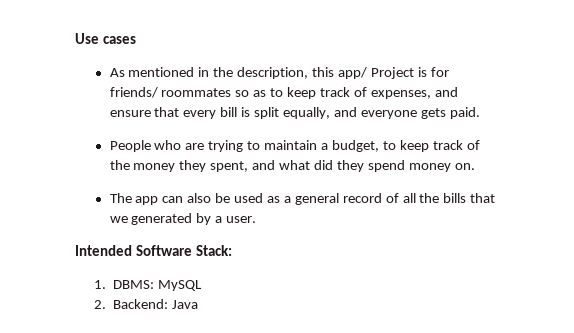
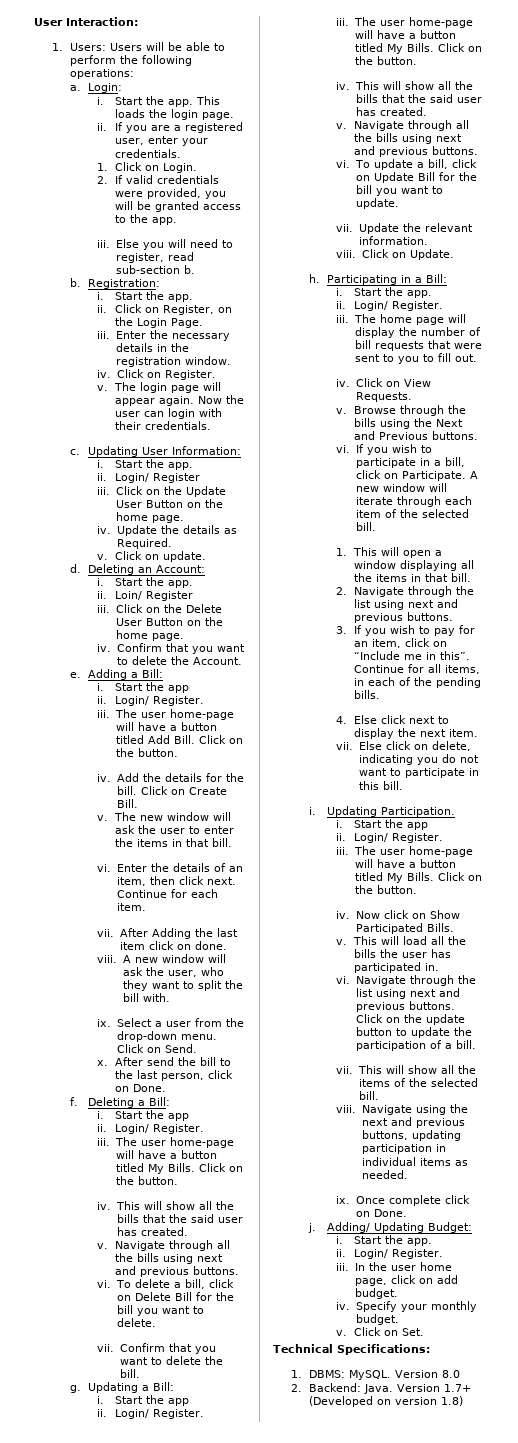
[75,33,136,44] [109,67,449,79] [109,87,458,99] [109,107,480,119] [109,140,480,152] [109,160,475,172] [109,193,496,205] [109,213,257,225] [75,245,232,256] Use cases // As mentioned in the description, this app/ Project is for friends/ roommates so as to keep track of expenses, and ensure that every bill is split equally, and everyone gets paid. // People who are trying to maintain a budget, to keep track of the money they spent, and what did they spend money on. // The app can also be used as a general record of all the bills that we generated by a user. // Intended Software Stack: -> [34,17,138,26] [51,42,225,51] [69,55,192,66] [69,69,134,79] [69,83,122,93] [97,96,221,107] [115,109,235,120] [97,122,244,133] [115,136,209,146] [115,149,182,158] [97,162,198,173] [97,175,220,184] [115,188,227,199] [115,201,242,212] [115,214,178,225] [97,239,233,250] [115,252,194,263] [115,265,195,274] [69,278,160,289] [97,291,194,302] [97,304,233,315] [115,317,204,328] [97,330,230,341] [115,343,189,352] [115,356,231,367] [97,369,216,380] [97,382,222,393] [115,395,245,406] [115,408,223,419] [115,421,212,430] [69,446,241,457] [97,459,194,470] [97,473,201,483] [97,486,226,497] [115,499,223,508] [115,512,184,523] [97,525,237,536] [116,538,172,549] [97,551,207,562] [69,564,205,575] [97,577,194,588] [97,591,194,601] [97,604,222,613] [115,617,223,626] [115,630,184,641] [97,643,245,654] [116,656,242,665] [69,669,163,680] [97,682,190,693] [97,696,205,706] [97,709,234,720] [115,722,217,731] [115,735,243,744] [115,748,178,757] [97,773,244,782] [116,786,227,795] [116,799,138,808] [97,812,232,821] [115,825,235,834] [115,838,233,847] [97,863,243,872] [116,876,236,886] [116,889,218,898] [116,903,146,911] [97,928,238,939] [119,941,227,950] [97,954,226,963] [122,967,224,977] [122,980,243,991] [122,993,170,1002] [97,1018,244,1027] [116,1031,217,1042] [116,1044,197,1053] [97,1057,232,1066] [115,1070,234,1081] [115,1084,167,1092] [69,1097,170,1108] [97,1110,190,1121] [97,1124,205,1134] [97,1137,234,1148] [115,1150,217,1159] [115,1163,243,1174] [115,1176,178,1185] [97,1201,234,1210] [116,1214,243,1223] [116,1227,188,1236] [97,1240,231,1251] [115,1253,224,1264] [115,1266,240,1277] [97,1279,234,1289] [116,1292,234,1301] [116,1305,204,1316] [116,1318,156,1327] [97,1343,216,1354] [119,1356,223,1365] [119,1369,140,1378] [69,1382,174,1393] [97,1395,190,1406] [97,1409,205,1419] [336,17,473,28] [354,30,456,39] [354,43,482,54] [354,56,417,65] [336,81,473,90] [355,94,482,103] [355,107,427,116] [336,120,470,131] [354,133,463,144] [354,146,479,157] [336,159,477,170] [355,172,477,183] [355,185,443,196] [355,198,399,209] [336,223,473,234] [358,236,428,245] [336,249,454,260] [308,274,447,285] [336,287,433,298] [336,301,444,311] [336,314,466,325] [354,327,481,338] [354,340,482,351] [354,353,477,364] [336,378,431,387] [355,392,412,402] [336,405,467,416] [354,418,464,429] [354,431,479,440] [336,444,432,455] [355,457,465,468] [355,470,478,481] [355,483,447,492] [355,496,472,507] [355,509,469,518] [355,522,376,531] [336,547,443,558] [354,560,475,571] [354,573,472,582] [336,586,475,597] [354,599,459,610] [354,612,454,623] [336,625,476,636] [354,638,448,648] [354,651,471,660] [354,664,481,674] [354,677,482,688] [354,690,381,699] [336,715,450,724] [354,728,479,739] [336,741,471,751] [358,754,479,765] [358,768,479,778] [358,781,403,790] [308,806,455,817] [336,819,429,830] [336,833,444,843] [336,846,473,857] [354,859,456,868] [354,872,482,883] [354,885,417,894] [336,910,460,919] [355,923,454,934] [336,936,467,945] [354,949,452,958] [354,962,440,973] [336,975,476,986] [355,988,460,999] [355,1001,455,1012] [355,1014,465,1025] [355,1027,472,1038] [355,1040,476,1051] [336,1065,476,1074] [358,1078,478,1087] [358,1091,379,1100] [336,1104,468,1115] [361,1117,465,1128] [361,1130,461,1141] [361,1144,446,1154] [361,1157,468,1166] [361,1170,408,1179] [336,1195,470,1206] [355,1209,407,1217] [307,1222,472,1233] [336,1235,433,1246] [336,1249,444,1259] [336,1262,452,1271] [354,1275,458,1286] [354,1288,398,1299] [336,1301,477,1312] [355,1314,399,1325] [336,1327,425,1336] [273,1344,430,1355] User Interaction: // 1. Users: Users will be able to perform the following operations: // a. Login: // i. Start the app. This loads the login page. // ii. If you are a registered user, enter your credentials. // 1. Click on Login. // 2. If valid credentials were provided, you will be granted access to the app. // iii. Else you will need to register, read sub-section b. // b. Registration: // i. Start the app. // ii. Click on Register, on the Login Page. // iii. Enter the necessary details in the registration window. // iv. Click on Register. // v. The login page will appear again. Now the user can login with their credentials. // c. Updating User Information: // i. Start the app. // ii. Login/ Register // iii. Click on the Update User Button on the home page. // iv. Update the details as Required. // v. Click on update. // d. Deleting an Account: // i. Start the app. // ii. Loin/ Register // iii. Click on the Delete User Button on the home page. // iv. Confirm that you want to delete the Account. // e. Adding a Bill: // i. Start the app // ii. Login/ Register. // iii. The user home-page will have a button titled Add Bill. Click on the button. // iv. Add the details for the bill. Click on Create Bill. // v. The new window will ask the user to enter the items in that bill. // vi. Enter the details of an item, then click next. Continue for each item. // vii. After Adding the last item click on done. // viii. A new window will ask the user, who they want to split the bill with. // ix. Select a user from the drop-down menu. Click on Send. // x. After send the bill to the last person, click on Done. // f. Deleting a Bill: // i. Start the app // ii. Login/ Register. // iii. The user home-page will have a button titled My Bills. Click on the button. // iv. This will show all the bills that the said user has created. // v. Navigate through all the bills using next and previous buttons. // vi. To delete a bill, click on Delete Bill for the bill you want to delete. // vii. Confirm that you want to delete the bill. // g. Updating a Bill: // i. Start the app // ii. Login/ Register. // iii. The user home-page will have a button titled My Bills. Click on the button. // iv. This will show all the bills that the said user has created. // v. Navigate through all the bills using next and previous buttons. // vi. To update a bill, click on Update Bill for the bill you want to update. // vii. Update the relevant information. // viii. Click on Update. // h. Participating in a Bill: // i. Start the app. // ii. Login/ Register. // iii. The home page will display the number of bill requests that were sent to you to fill out. // iv. Click on View Requests. // v. Browse through the bills using the Next and Previous buttons. // vi. If you wish to participate in a bill, click on Participate. A new window will iterate through each item of the selected bill. // 1. This will open a window displaying all the items in that bill. // 2. Navigate through the list using next and previous buttons. // 3. If you wish to pay for an item, click on “Include me in this”. Continue for all items, in each of the pending bills. // 4. Else click next to display the next item. // vii. Else click on delete, indicating you do not want to participate in this bill. // i. Updating Participation. // i. Start the app // ii. Login/ Register. // iii. The user home-page will have a button titled My Bills. Click on the button. // iv. Now click on Show Participated Bills. // v. This will load all the bills the user has participated in. // vi. Navigate through the list using next and previous buttons. Click on the update button to update the participation of a bill. // vii. This will show all the items of the selected bill. // viii. Navigate using the next and previous buttons, updating participation in individual items as needed. // ix. Once complete click on Done. // j. Adding/ Updating Budget: // i. Start the app. // ii. Login/ Register. // iii. In the user home page, click on add budget. // iv. Specify your monthly budget. // v. Click on Set. // Technical Specifications:
[157,280,202,291] MySQL -> [348,1370,460,1380] MySQL. Version 8.0
[171,300,198,309] Java -> [363,1384,471,1394] [308,1396,463,1407] Java. Version 1.7+ (Developed on version 1.8)

